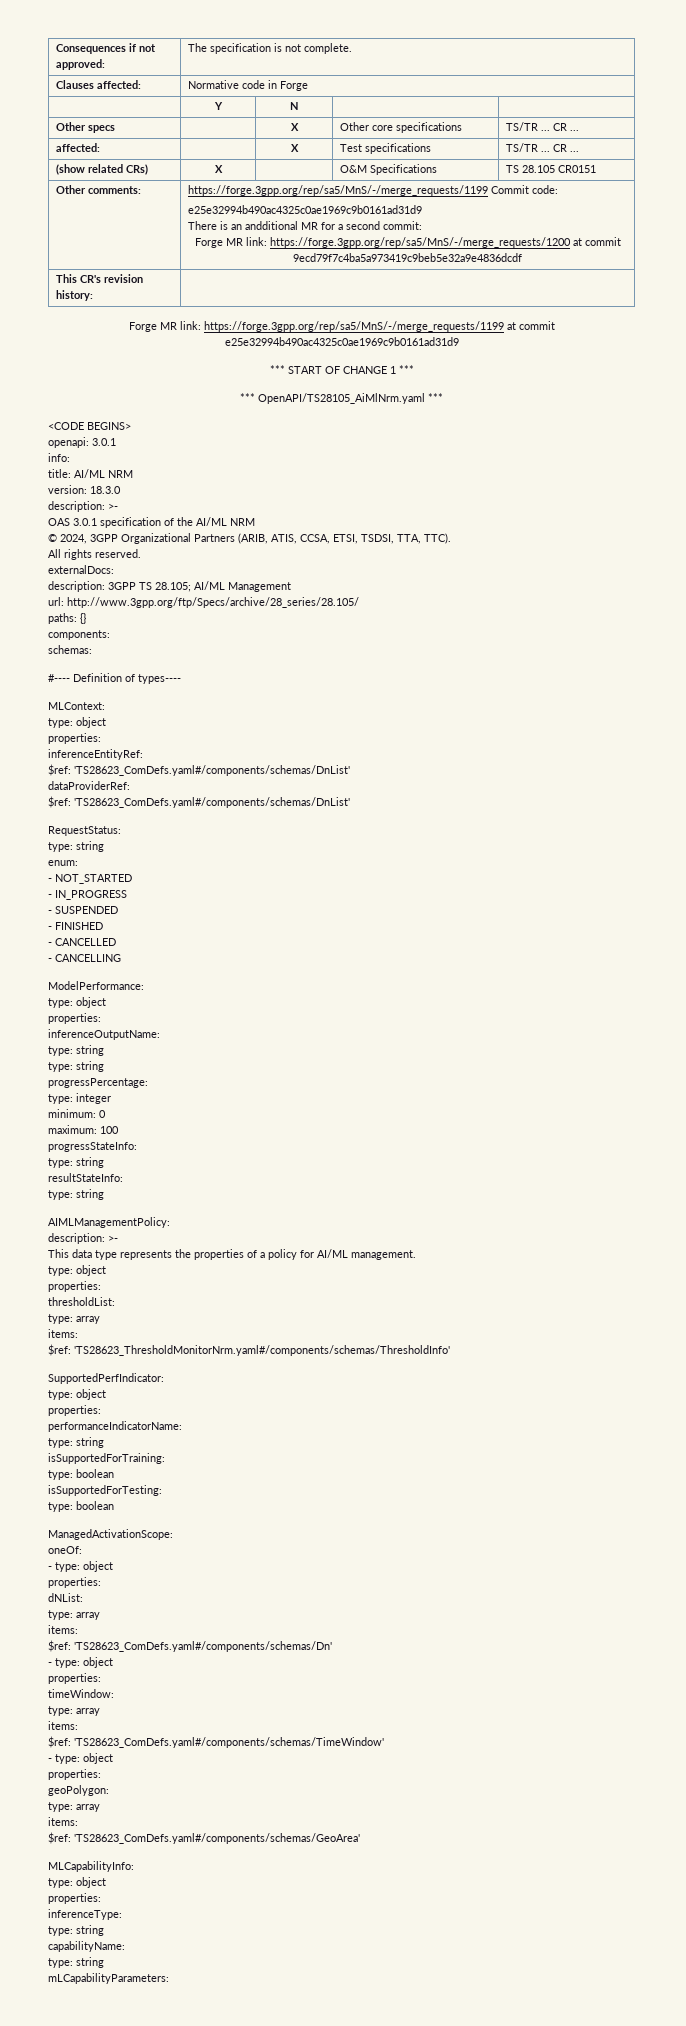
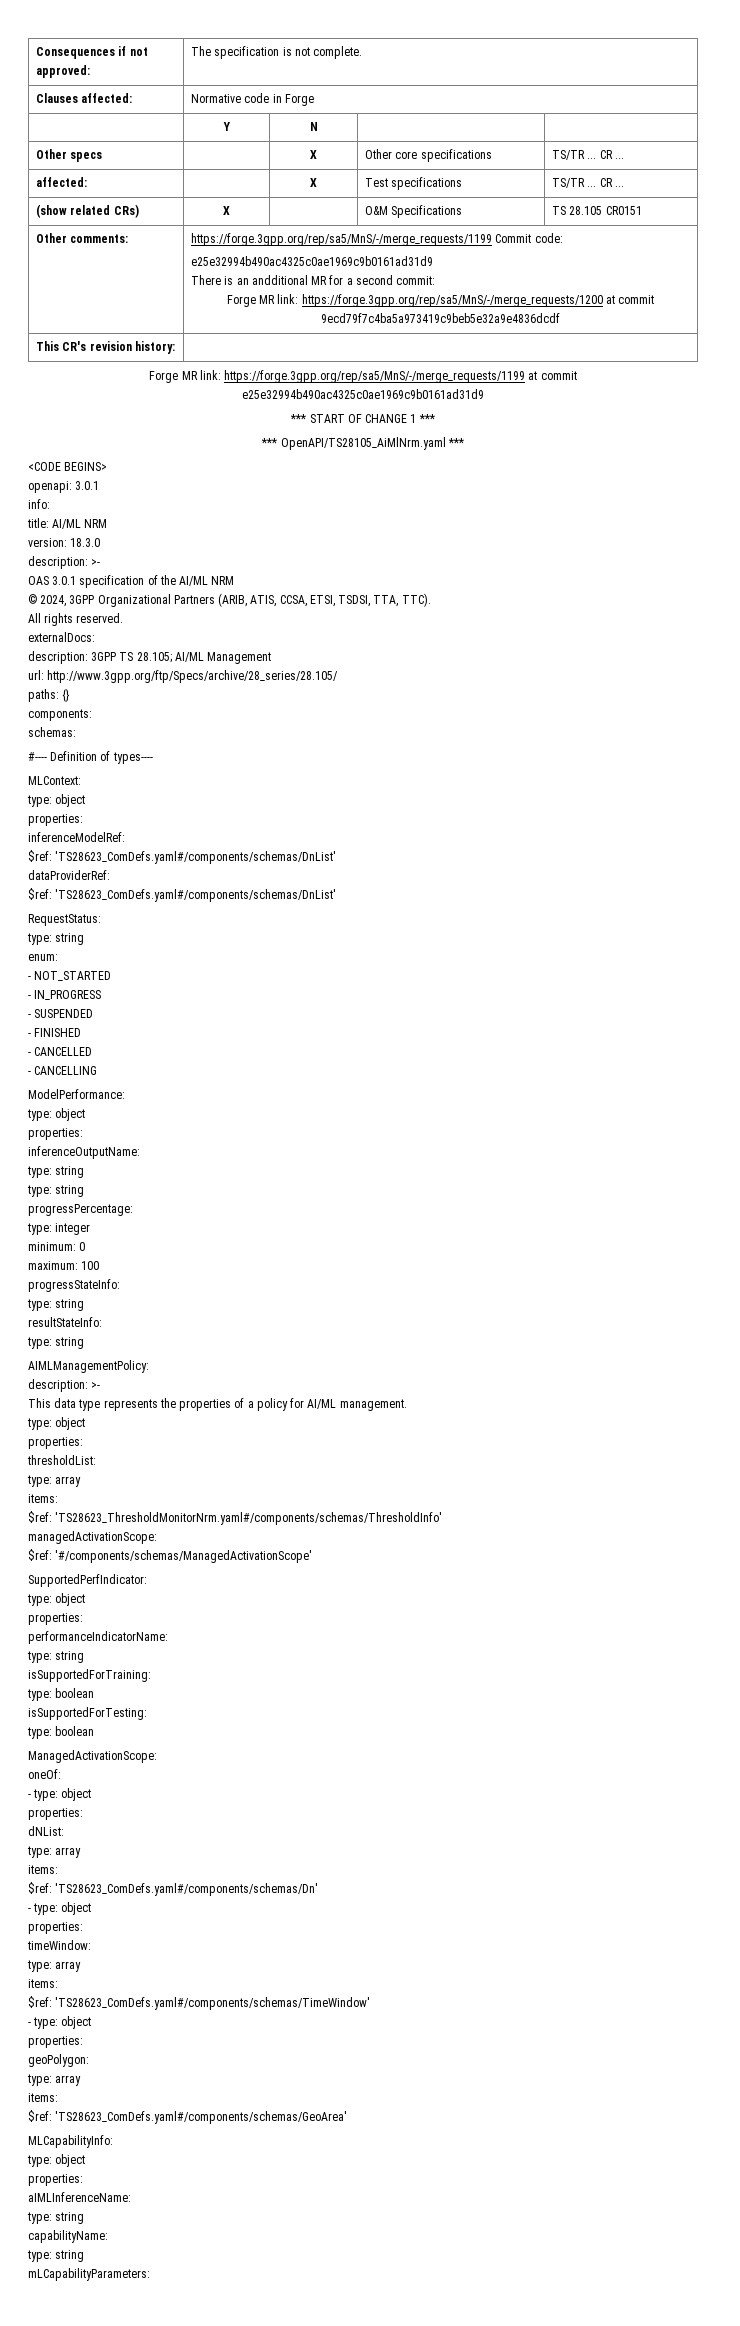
[48,749,143,760] inferenceEntityRef: -> [28,832,125,842] inferenceModelRef:
(450, 1350) none -> [28,1531,157,1544] [28,1549,313,1563] // managedActivationScope: // $ref: '#/components/schemas/ManagedActivationScope'
[48,1909,122,1920] inferenceType: -> [28,2192,131,2202] aIMLInferenceName:

